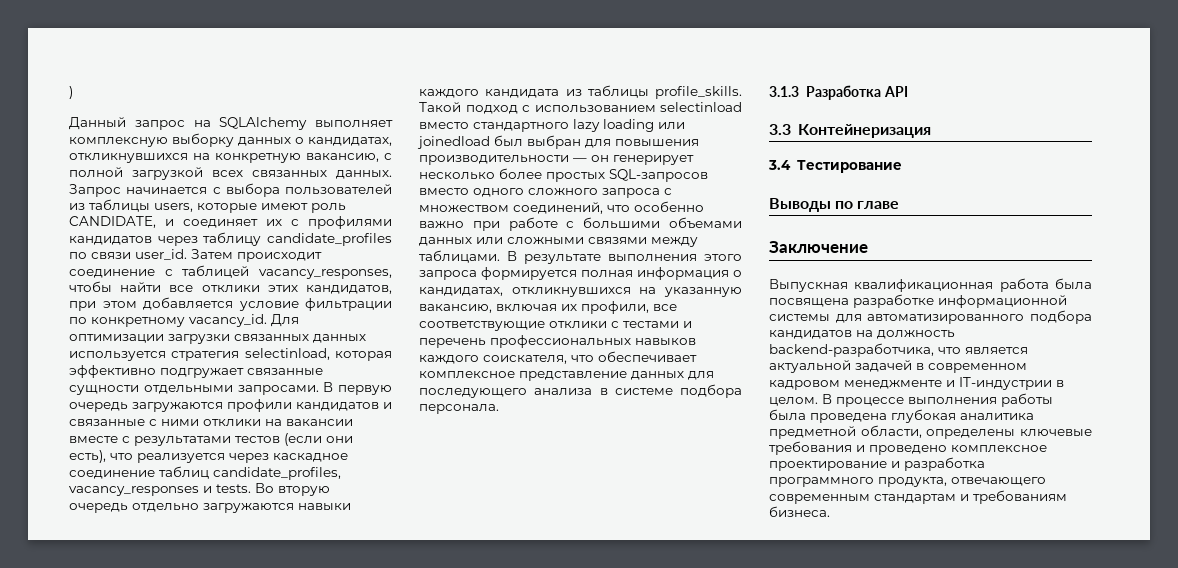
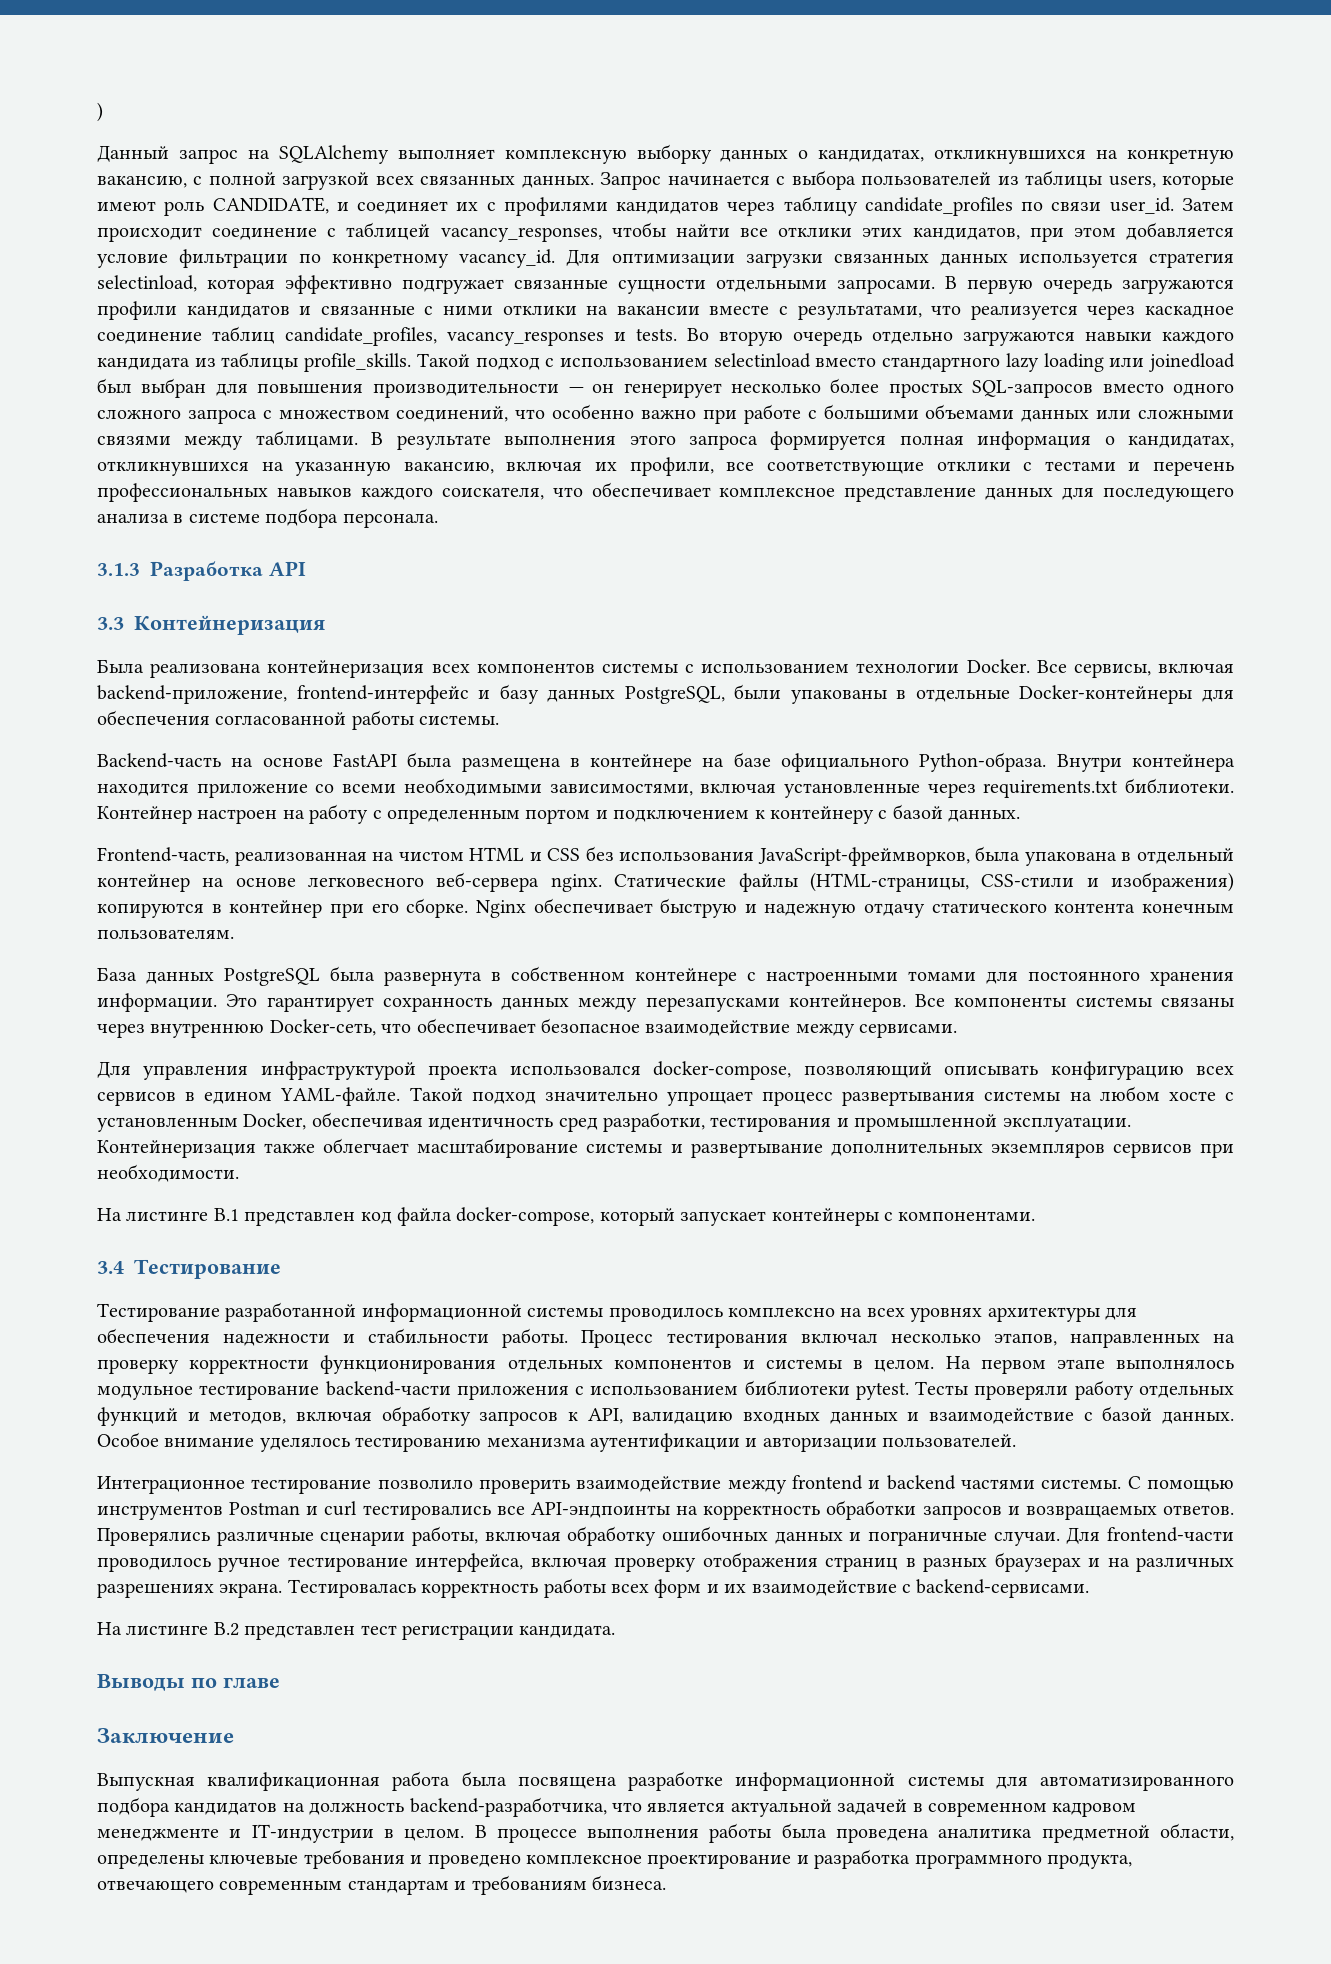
[134,433,353,446] [69,450,106,463] результатами тестов (если они есть), -> [797,305,922,320] результатами,
[768,160,902,173] 3.4 Тестирование -> [97,659,1234,678] [97,684,1234,704] [97,710,500,730] [97,752,1235,772] [97,778,1235,798] [97,804,1021,824] [97,846,1234,866] [97,872,1234,892] [97,898,1234,918] [97,929,234,939] [97,966,1234,986] [97,993,1234,1012] [97,1018,958,1038] [97,1061,1234,1080] [97,1086,1234,1106] [97,1112,1131,1132] [97,1138,1234,1158] [97,1164,239,1182] [97,1207,1036,1226] [97,1259,281,1279] [97,1302,1137,1322] [97,1328,1235,1348] [97,1355,1234,1374] [97,1380,1234,1400] [97,1406,1234,1426] [97,1432,1017,1452] [97,1475,1234,1494] [97,1500,1235,1520] [97,1526,1234,1546] [97,1552,1234,1572] [97,1578,1090,1598] [97,1622,616,1640] Была реализована контейнеризация всех компонентов системы с использованием технологии Docker. Все сервисы, включая backend-приложение, frontend-интерфейс и базу данных PostgreSQL, были упакованы в отдельные Docker-контейнеры для обеспечения согласованной работы системы. // Backend-часть на основе FastAPI была размещена в контейнере на базе официального Python-образа. Внутри контейнера находится приложение со всеми необходимыми зависимостями, включая установленные через requirements.txt библиотеки. Контейнер настроен на работу с определенным портом и подключением к контейнеру с базой данных. // Frontend-часть, реализованная на чистом HTML и CSS без использования JavaScript-фреймворков, была упакована в отдельный контейнер на основе легковесного веб-сервера nginx. Статические файлы (HTML-страницы, CSS-стили и изображения) копируются в контейнер при его сборке. Nginx обеспечивает быструю и надежную отдачу статического контента конечным пользователям. // База данных PostgreSQL была развернута в собственном контейнере с настроенными томами для постоянного хранения информации. Это гарантирует сохранность данных между перезапусками контейнеров. Все компоненты системы связаны через внутреннюю Docker-сеть, что обеспечивает безопасное взаимодействие между сервисами. // Для управления инфраструктурой проекта использовался docker-compose, позволяющий описывать конфигурацию всех сервисов в едином YAML-файле. Такой подход значительно упрощает процесс развертывания системы на любом хосте с установленным Docker, обеспечивая идентичность сред разработки, тестирования и промышленной эксплуатации. Контейнеризация также облегчает масштабирование системы и развертывание дополнительных экземпляров сервисов при необходимости. // На листинге В.1 представлен код файла docker-compose, который запускает контейнеры с компонентами. // 3.4 Тестирование // Тестирование разработанной информационной системы проводилось комплексно на всех уровнях архитектуры для обеспечения надежности и стабильности работы. Процесс тестирования включал несколько этапов, направленных на проверку корректности функционирования отдельных компонентов и системы в целом. На первом этапе выполнялось модульное тестирование backend-части приложения с использованием библиотеки pytest. Тесты проверяли работу отдельных функций и методов, включая обработку запросов к API, валидацию входных данных и взаимодействие с базой данных. Особое внимание уделялось тестированию механизма аутентификации и авторизации пользователей. // Интеграционное тестирование позволило проверить взаимодействие между frontend и backend частями системы. С помощью инструментов Postman и curl тестировались все API-эндпоинты на корректность обработки запросов и возвращаемых ответов. Проверялись различные сценарии работы, включая обработку ошибочных данных и пограничные случаи. Для frontend-части проводилось ручное тестирование интерфейса, включая проверку отображения страниц в разных браузерах и на различных разрешениях экрана. Тестировалась корректность работы всех форм и их взаимодействие с backend-сервисами. // На листинге В.2 представлен тест регистрации кандидата.
[891,409,956,423] глубокая -> (930, 1835) none

